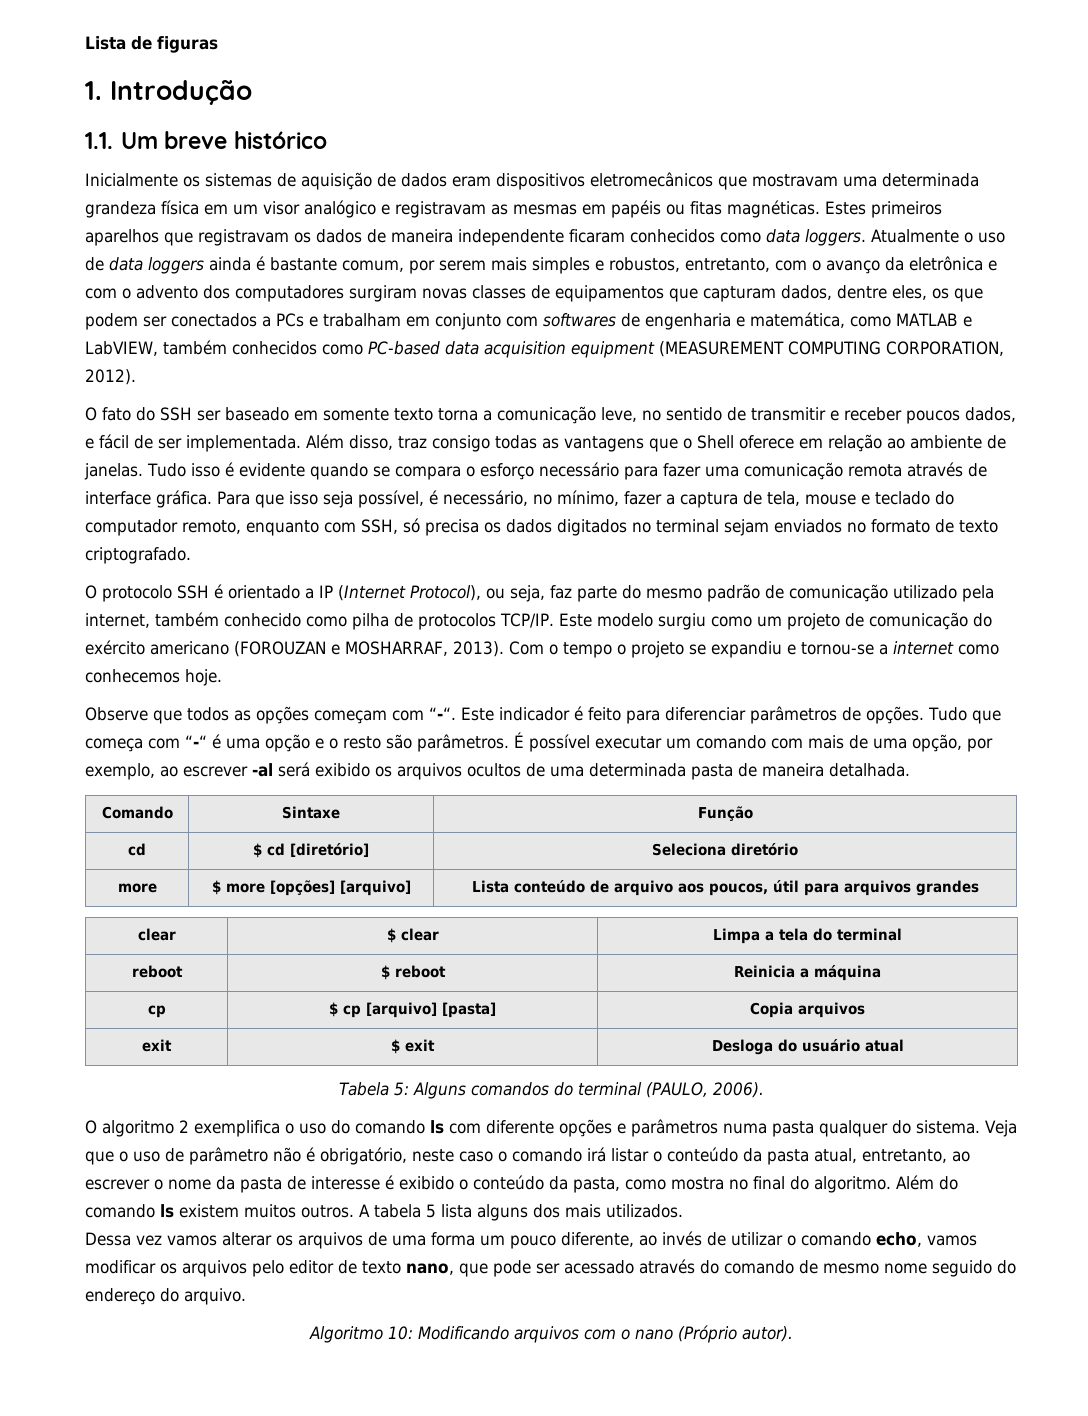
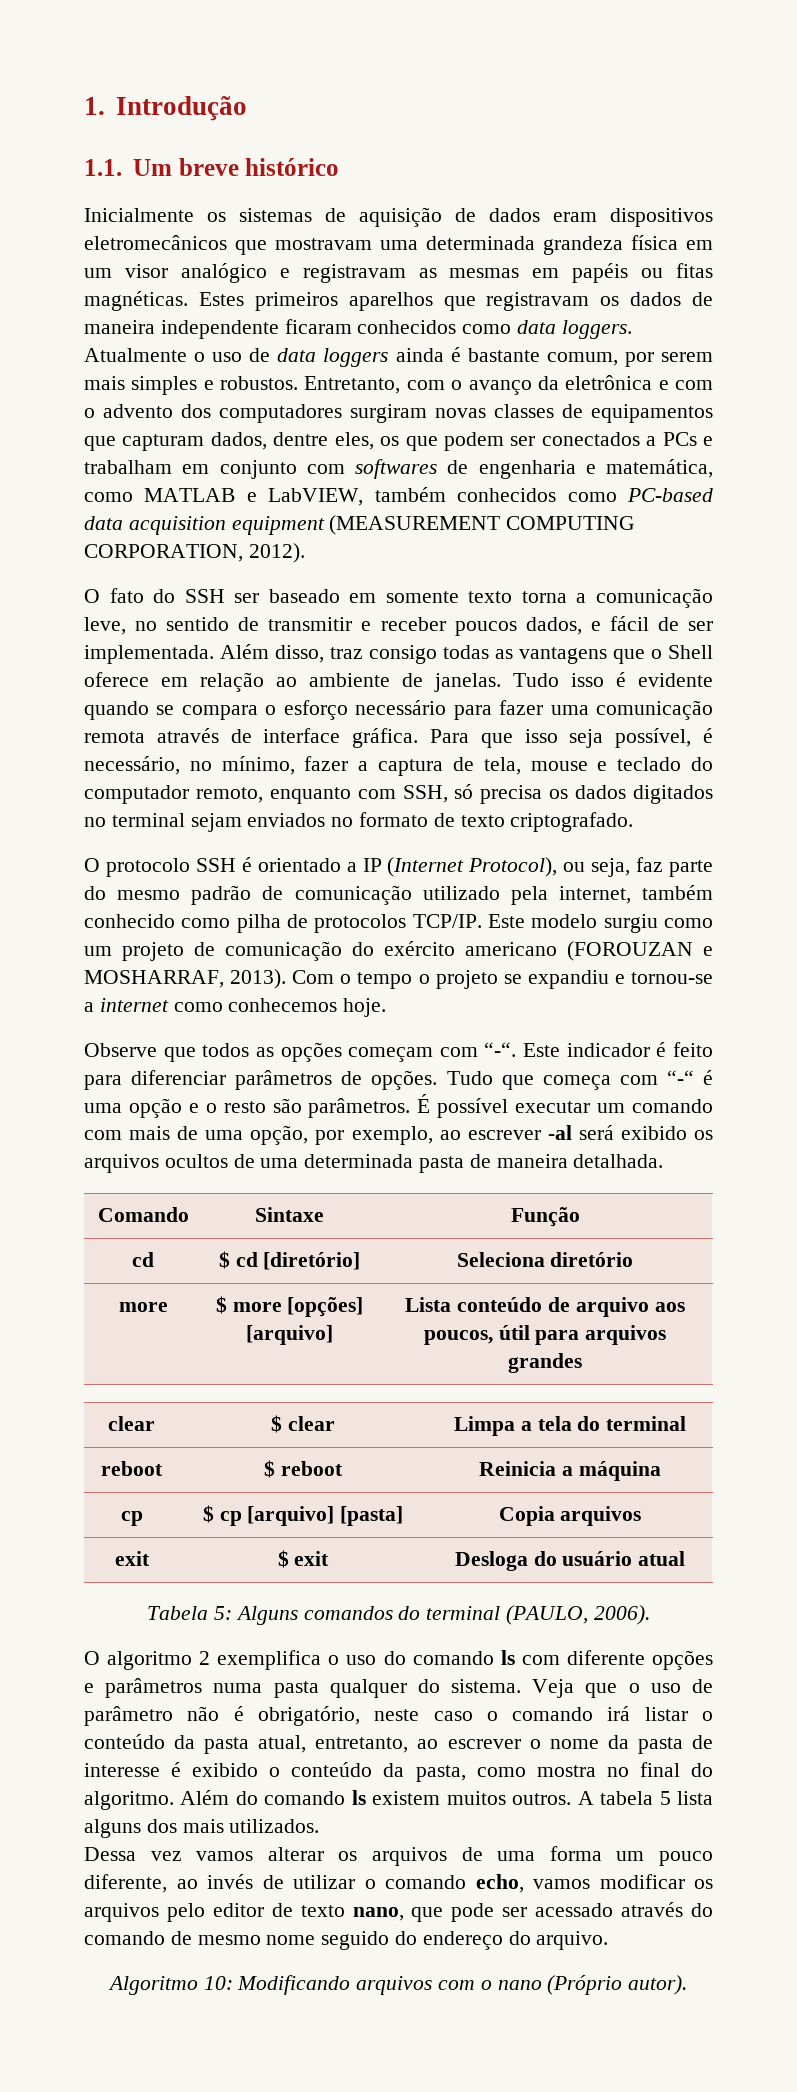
[85,36,218,53] Lista de figuras // -> (84, 106) none
[609,257,770,272] robustos, entretanto, -> [220,376,401,394] robustos. Entretanto,

